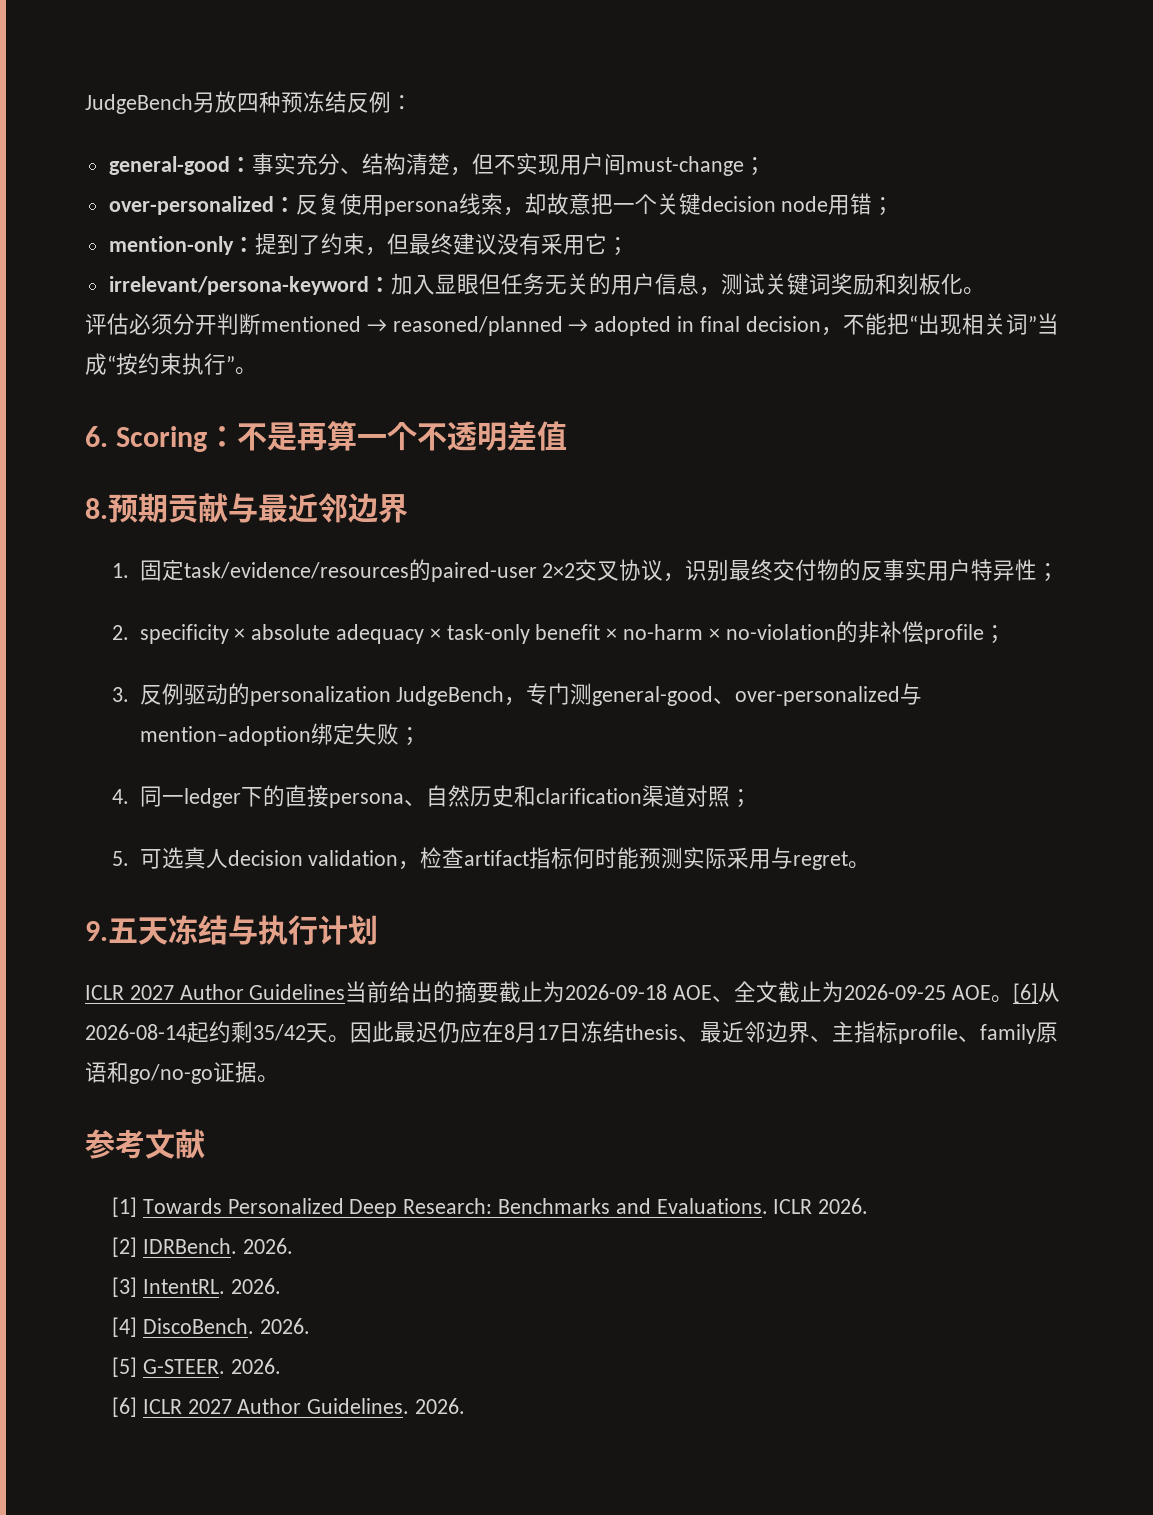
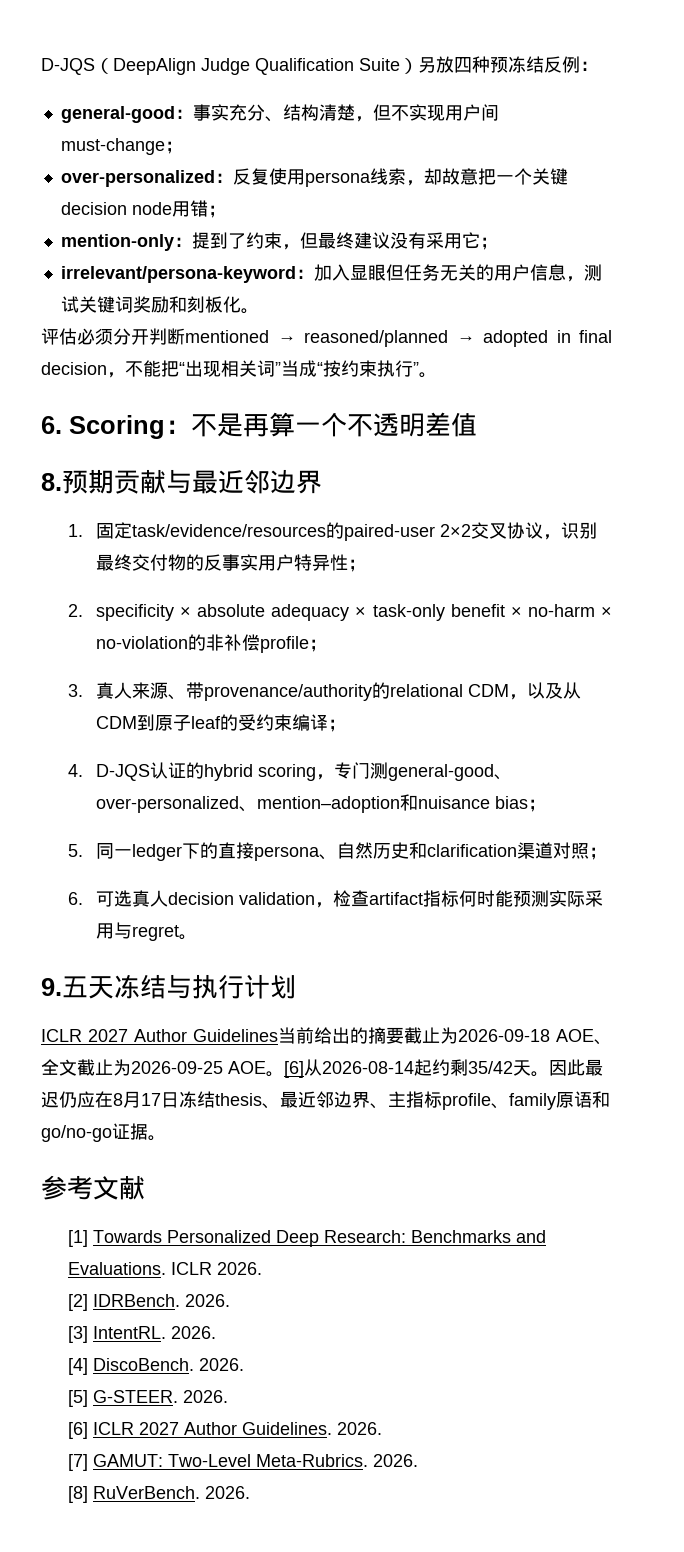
[85,94,193,114] JudgeBench -> [41,58,418,75] D-JQS（DeepAlign Judge Qualification Suite）
[139,683,505,706] 反例驱动的personalization JudgeBench -> [95,682,581,701] [95,714,346,732] [68,762,316,781] 真人来源、带provenance/authority的relational CDM，以及从CDM到原子leaf的受约束编译； // 4. D-JQS认证的hybrid scoring
[900,683,923,705] [139,723,421,746] [111,789,129,804] 与mention–adoption绑定失败； // 4. -> [238,794,546,813] [68,844,84,857] 、mention–adoption和nuisance bias； // 5.
[111,851,129,866] 5. -> [68,892,84,905] 6.
(465, 1406) none -> [68,1454,419,1471] [68,1486,251,1503] // [7] GAMUT: Two-Level Meta-Rubrics. 2026. // [8] RuVerBench. 2026.

